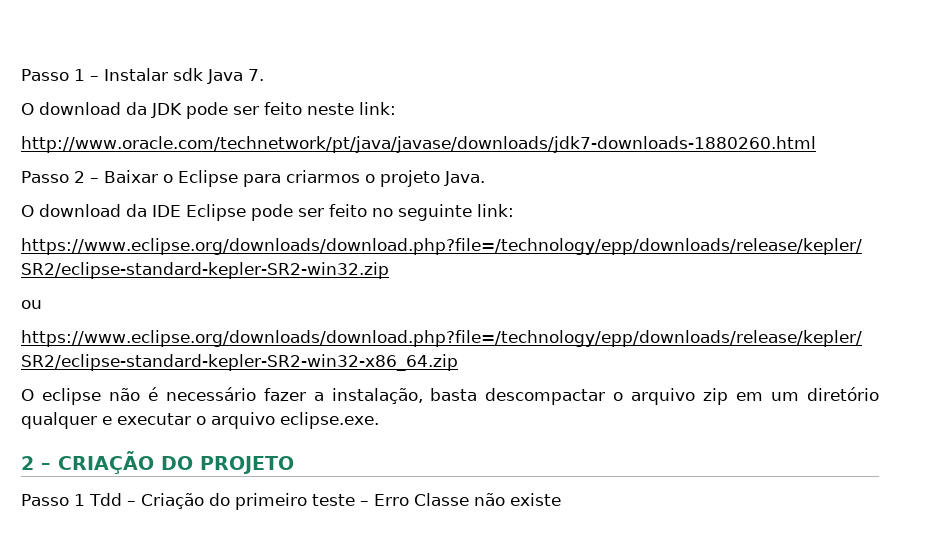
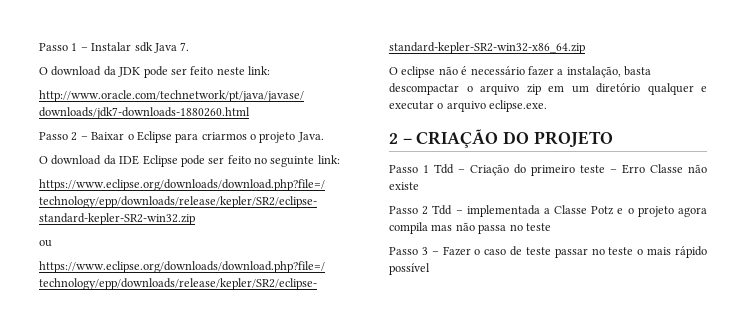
(561, 499) none -> [389,205,707,217] [389,222,551,234] [389,246,707,258] [389,263,430,275] // Passo 2 Tdd – implementada a Classe Potz e o projeto agora compila mas não passa no teste // Passo 3 – Fazer o caso de teste passar no teste o mais rápido possível

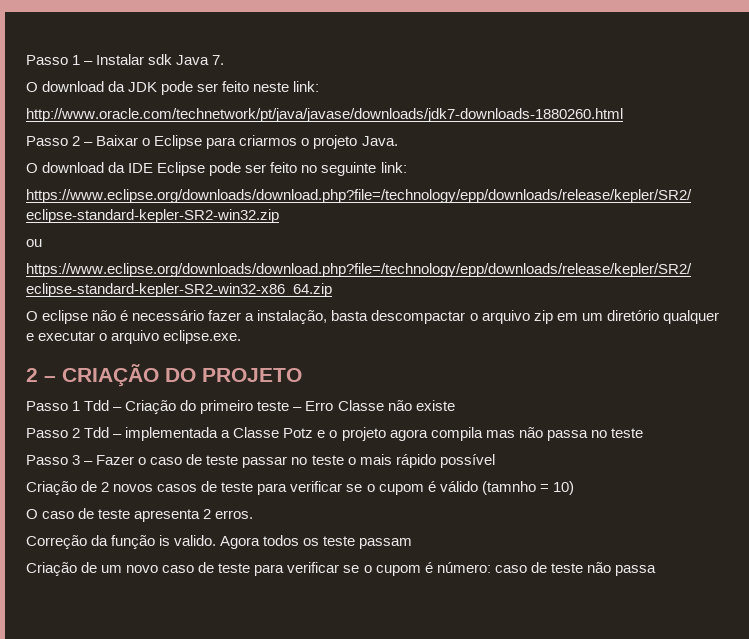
(430, 269) none -> [26,481,574,495] [26,508,254,522] [26,535,413,549] [26,562,656,576] // Criação de 2 novos casos de teste para verificar se o cupom é válido (tamnho = 10) // O caso de teste apresenta 2 erros. // Correção da função is valido. Agora todos os teste passam // Criação de um novo caso de teste para verificar se o cupom é número: caso de teste não passa

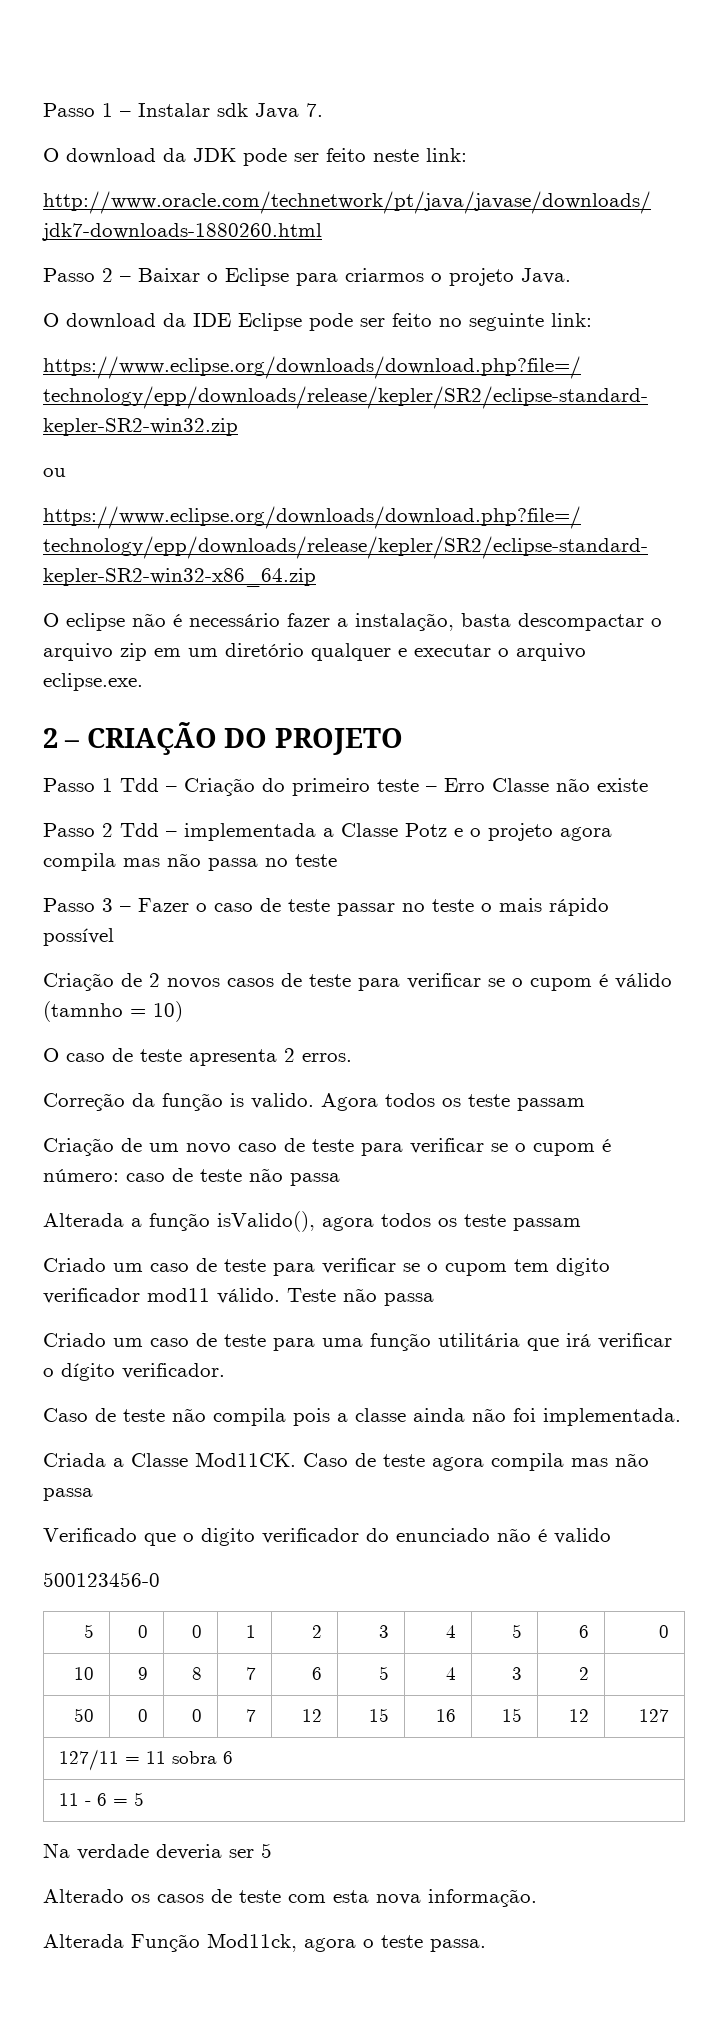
(656, 570) none -> [43,1211,581,1232] [43,1258,610,1276] [43,1288,434,1306] [43,1333,672,1351] [43,1363,225,1381] [43,1408,681,1426] [43,1452,649,1471] [43,1488,93,1501] [43,1528,611,1546] [43,1572,160,1587] [84,1624,95,1638] [138,1625,149,1638] [192,1625,203,1638] [246,1625,257,1638] [312,1625,323,1638] [379,1625,390,1638] [446,1625,457,1638] [512,1624,523,1638] [579,1625,590,1638] [659,1625,670,1638] [74,1667,95,1680] [138,1667,149,1680] [192,1667,203,1680] [246,1667,257,1680] [312,1667,323,1680] [379,1666,390,1680] [446,1667,457,1680] [512,1667,523,1680] [579,1667,590,1680] [74,1708,95,1722] [138,1709,149,1722] [192,1709,203,1722] [246,1709,257,1722] [302,1709,323,1722] [369,1708,390,1722] [436,1709,457,1722] [502,1708,523,1722] [569,1709,590,1722] [639,1709,670,1722] [58,1749,233,1771] [58,1792,144,1806] [43,1843,272,1860] [43,1889,537,1907] [43,1933,486,1952] // Alterada a função isValido(), agora todos os teste passam // Criado um caso de teste para verificar se o cupom tem digito verificador mod11 válido. Teste não passa // Criado um caso de teste para uma função utilitária que irá verificar o dígito verificador. // Caso de teste não compila pois a classe ainda não foi implementada. // Criada a Classe Mod11CK. Caso de teste agora compila mas não passa // Verificado que o digito verificador do enunciado não é valido // 500123456-0 // 5 | 0 | 0 | 1 | 2 | 3 | 4 | 5 | 6 | 0 // 10 | 9 | 8 | 7 | 6 | 5 | 4 | 3 | 2 | // 50 | 0 | 0 | 7 | 12 | 15 | 16 | 15 | 12 | 127 // 127/11 = 11 sobra 6 // 11 - 6 = 5 // Na verdade deveria ser 5 // Alterado os casos de teste com esta nova informação. // Alterada Função Mod11ck, agora o teste passa.

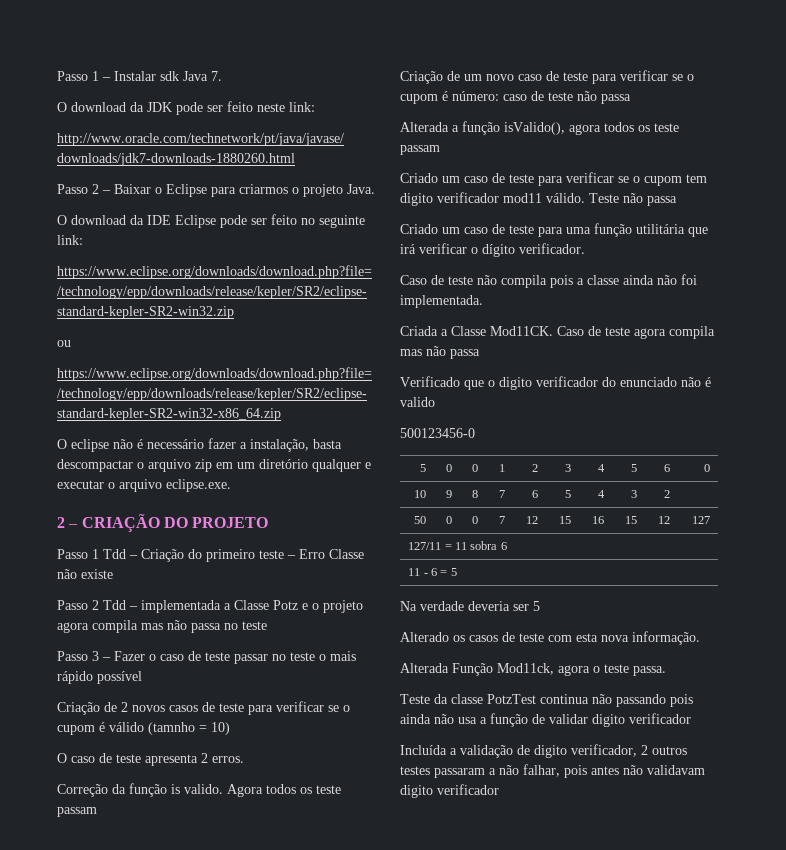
(486, 1945) none -> [400,694,693,707] [400,713,691,727] [400,744,687,758] [400,764,705,778] [400,784,499,798] // Teste da classe PotzTest continua não passando pois ainda não usa a função de validar digito verificador // Incluída a validação de digito verificador, 2 outros testes passaram a não falhar, pois antes não validavam digito verificador

